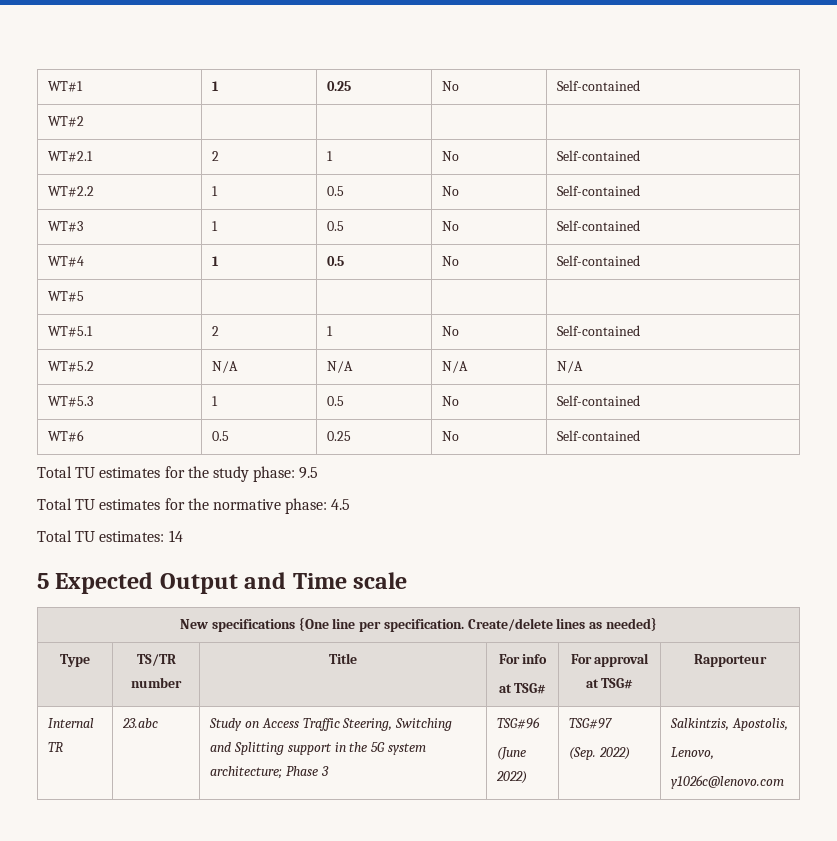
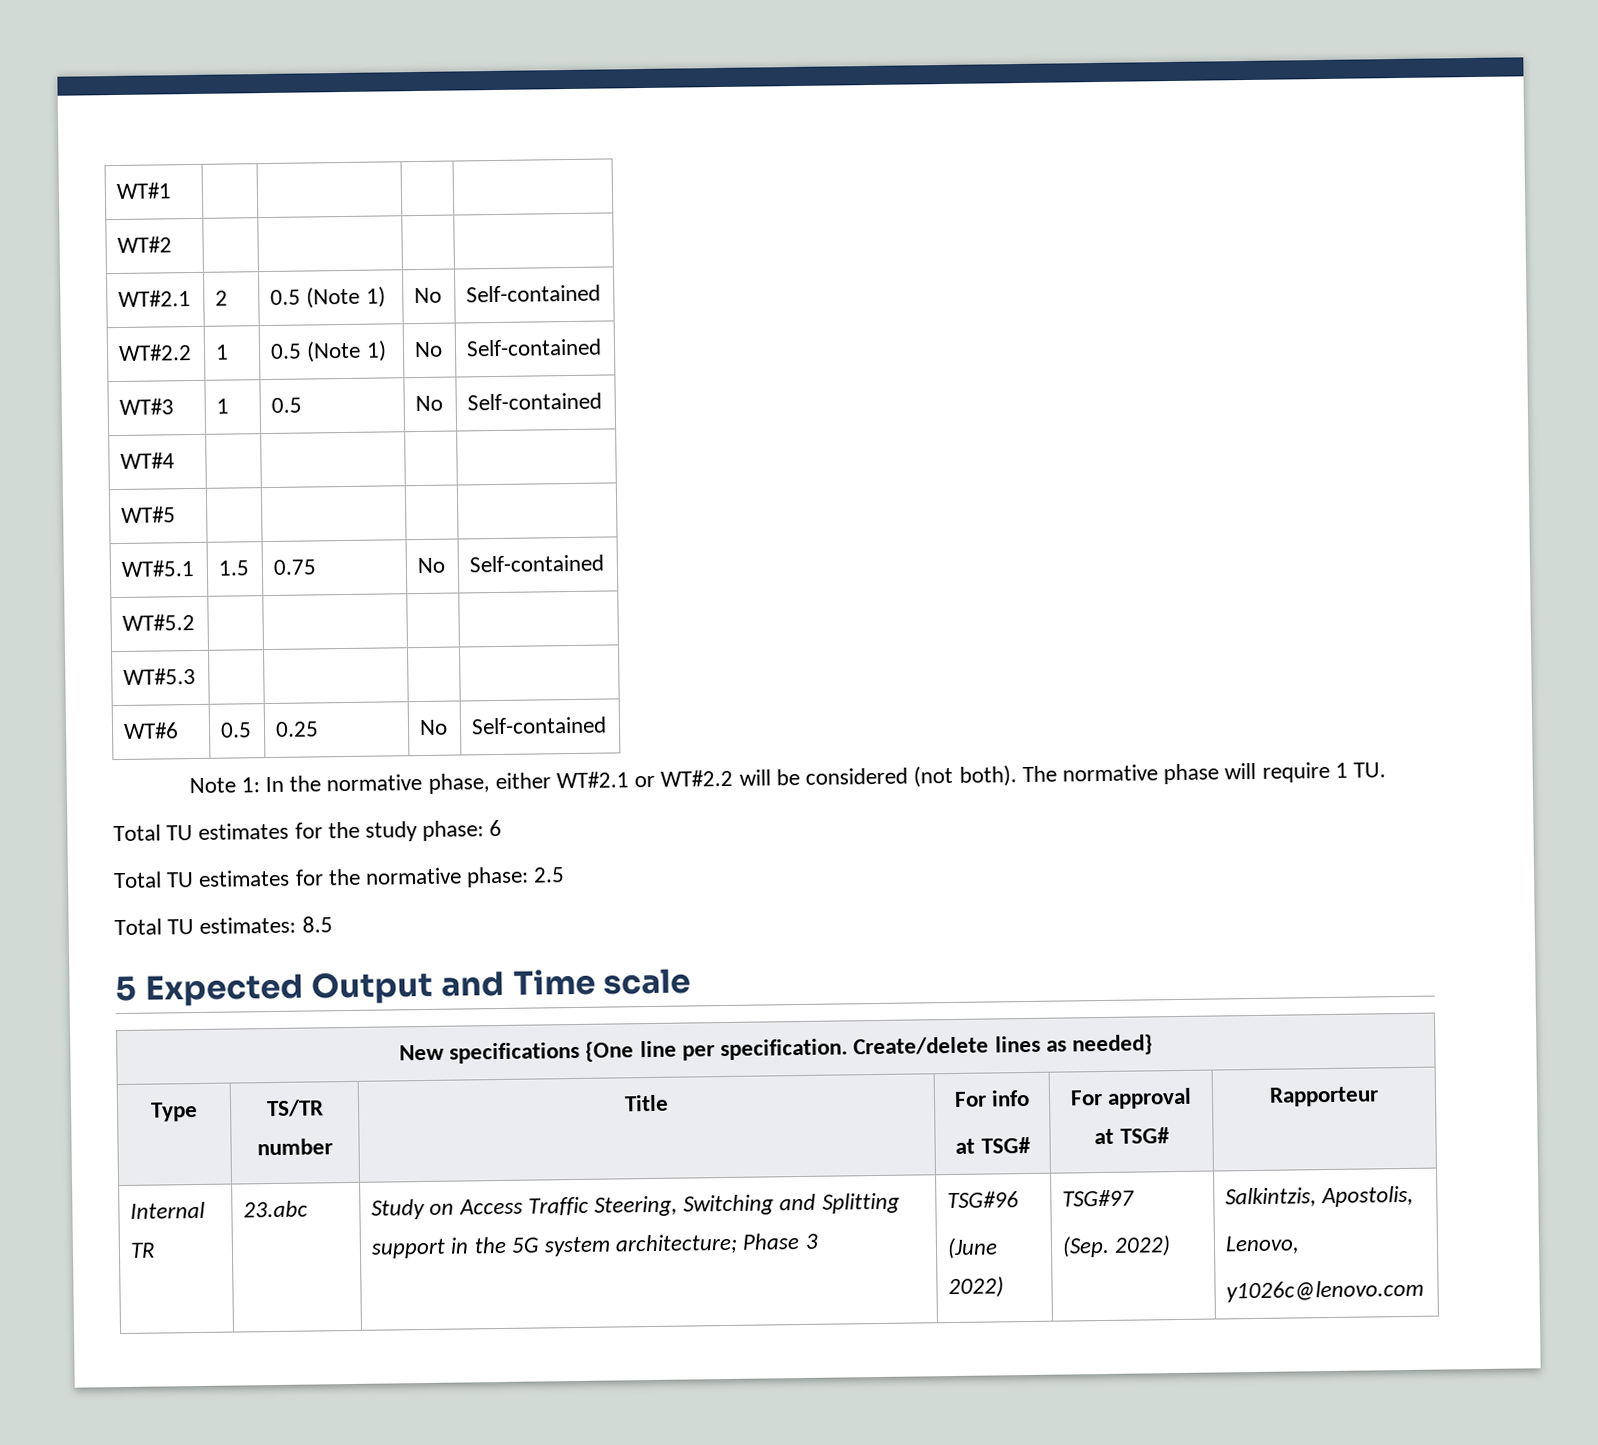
[212,81,220,91] [327,81,352,91] [442,81,460,91] [557,80,641,91] 1 | 0.25 | No | Self-contained -> (172, 191) | | |
[327,151,334,161] 1 -> [270,286,386,309] 0.5 (Note 1)
(345, 191) none -> [306,340,387,363] (Note 1)
[212,256,220,266] [327,256,345,266] [442,256,460,266] [557,255,641,266] 1 | 0.5 | No | Self-contained -> (176, 460) | | |
[212,326,220,336] [327,326,334,336] 2 | 1 -> [218,560,250,576] [273,559,317,575] 1.5 | 0.75
[212,361,239,373] [327,361,354,373] [442,361,469,373] [557,361,584,373] [48,396,94,407] [212,396,219,406] [327,396,345,406] [442,396,460,406] [557,395,641,406] N/A | N/A | N/A | N/A // WT#5.3 | 1 | 0.5 | No | Self-contained -> [123,667,197,685] | | | // WT#5.3 | | | |
(641, 435) none -> [188,761,1386,794] // Note 1: In the normative phase, either WT#2.1 or WT#2.2 will be considered (not both). The normative phase will require 1 TU.
[299,467,319,479] 9.5 -> [489,819,503,837] 6
[331,499,351,510] 4.5 -> [533,867,566,883] 2.5
[168,530,183,542] 14 -> [301,916,333,933] 8.5

